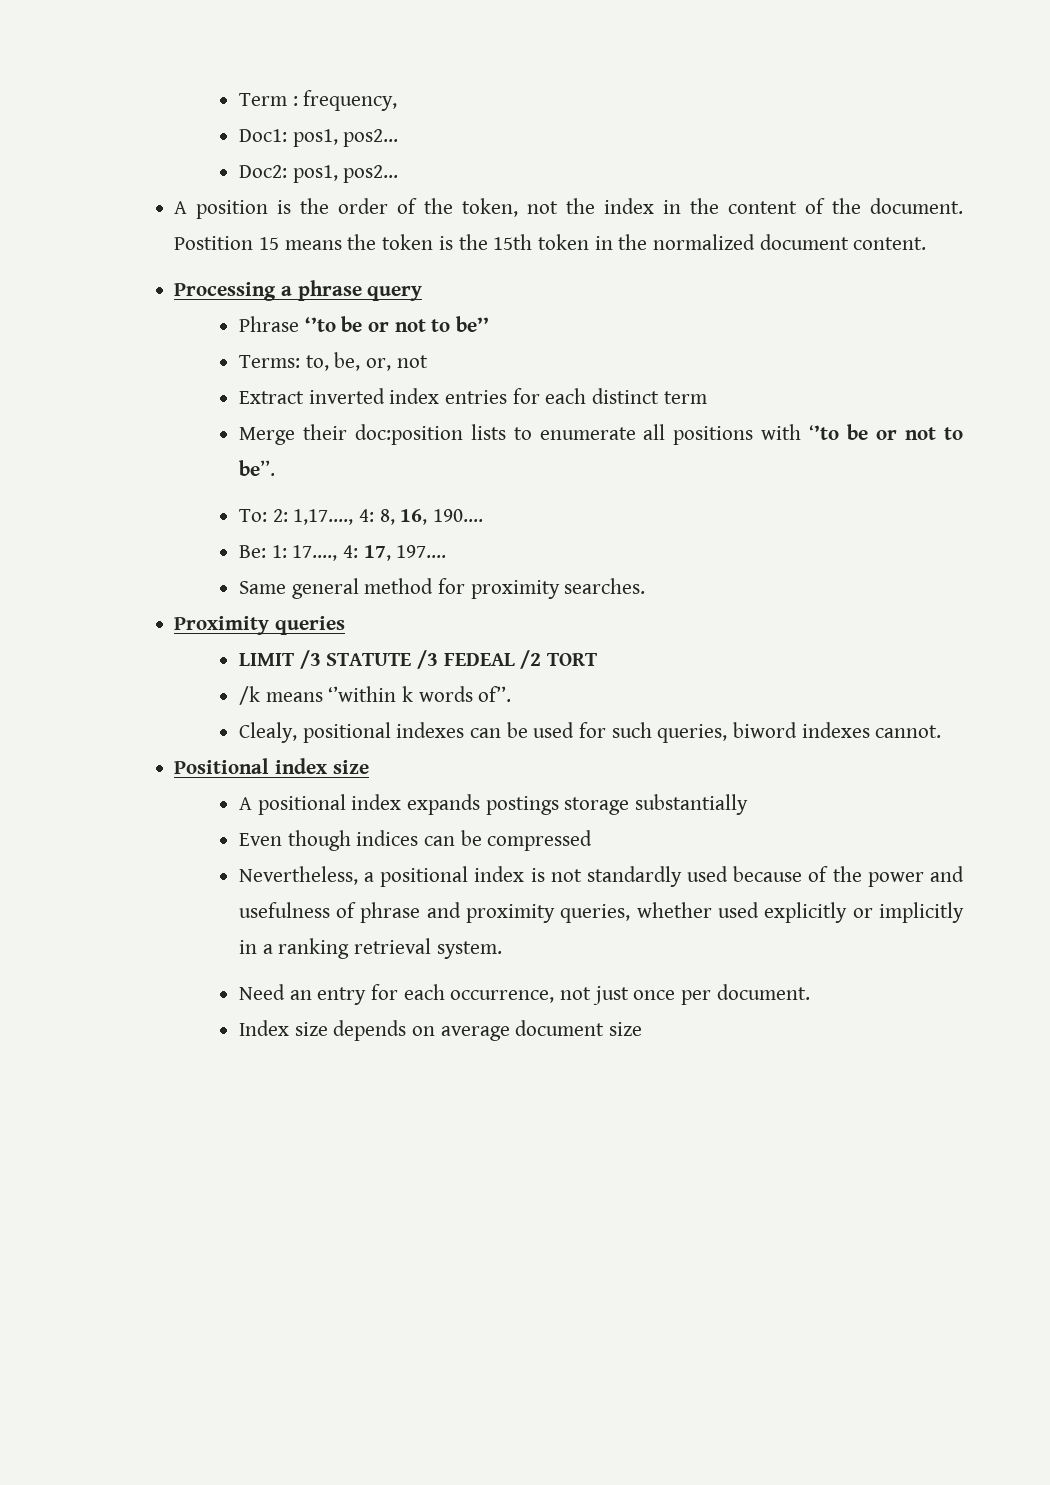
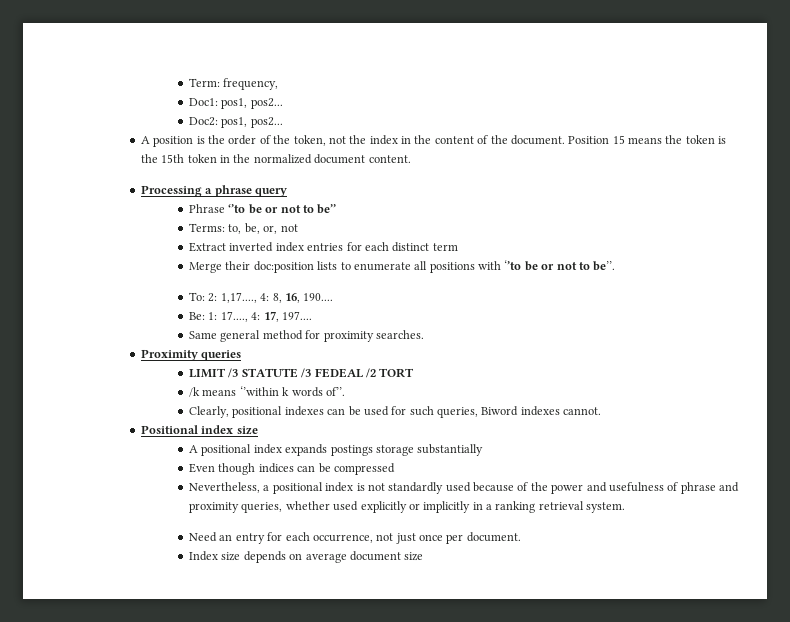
[238,93,298,106] Term : -> [189,78,221,87] Term:
[174,236,254,250] Postition -> [568,136,610,144] Position
[238,722,297,743] Clealy, -> [189,406,230,418] Clearly,
[732,722,797,738] biword -> [481,406,519,416] Biword

